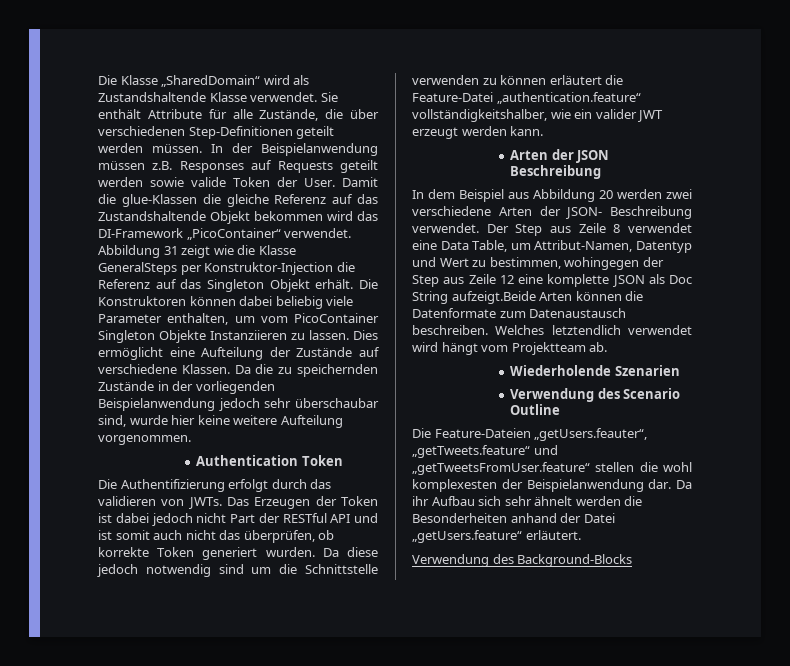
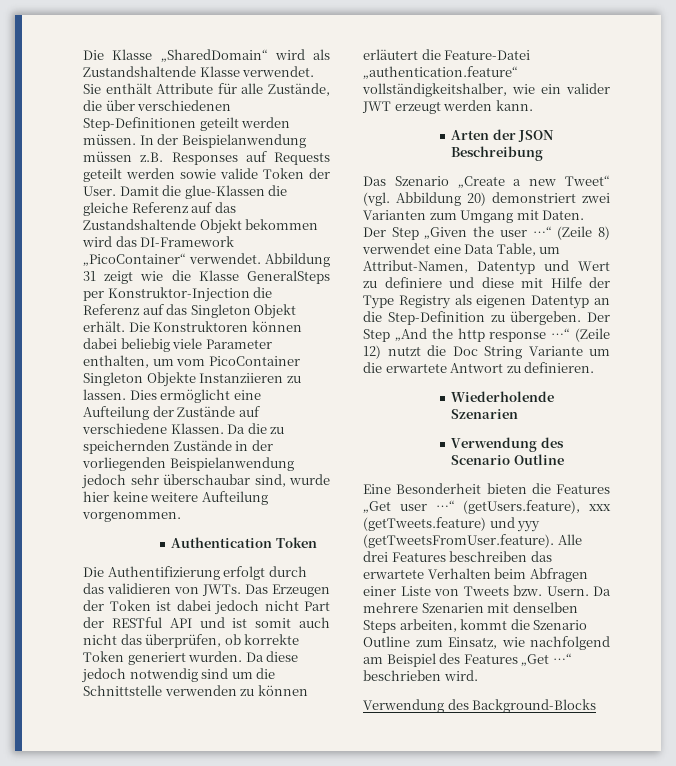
[412,189,692,202] [412,206,692,219] [412,223,621,236] In dem Beispiel aus Abbildung 20 werden zwei verschiedene Arten der JSON- Beschreibung verwendet. Der Step aus Zeile 8 -> [363,175,610,188] [363,192,610,206] [363,210,585,223] [363,226,610,240] Das Szenario „Create a new Tweet“ (vgl. Abbildung 20) demonstriert zwei Varianten zum Umgang mit Daten. Der Step „Given the user …“ (Zeile 8)
[489,257,664,270] [412,274,692,287] [412,291,644,304] [412,308,627,318] [412,325,692,335] [412,342,608,355] bestimmen, wohingegen der Step aus Zeile 12 eine komplette JSON als Doc String aufzeigt.Beide Arten können die Datenformate zum Datenaustausch beschreiben. Welches letztendlich verwendet wird hängt vom Projektteam ab. -> [384,277,610,288] [363,294,610,309] [363,311,610,325] [363,328,610,342] [363,345,610,359] [363,362,595,373] definiere und diese mit Hilfe der Type Registry als eigenen Datentyp an die Step-Definition zu übergeben. Der Step „And the http response …“ (Zeile 12) nutzt die Doc String Variante um die erwartete Antwort zu definieren.
[412,428,648,441] [412,445,558,458] [412,462,692,475] [412,479,692,492] [412,496,643,506] [412,513,615,523] [412,530,581,543] Die Feature-Dateien „getUsers.feauter“, „getTweets.feature“ und „getTweetsFromUser.feature“ stellen die wohl komplexesten der Beispielanwendung dar. Da ihr Aufbau sich sehr ähnelt werden die Besonderheiten anhand der Datei „getUsers.feature“ erläutert. -> [363,483,610,494] [363,500,611,514] [363,517,541,532] [363,534,582,548] [363,551,552,562] [363,568,588,582] [363,585,611,596] [363,602,578,613] [363,619,588,633] [363,636,610,650] [363,653,572,667] [363,670,478,681] Eine Besonderheit bieten die Features „Get user …“ (getUsers.feature), xxx (getTweets.feature) und yyy (getTweetsFromUser.feature). Alle drei Features beschreiben das erwartete Verhalten beim Abfragen einer Liste von Tweets bzw. Usern. Da mehrere Szenarien mit denselben Steps arbeiten, kommt die Szenario Outline zum Einsatz, wie nachfolgend am Beispiel des Features „Get …“ beschrieben wird.

